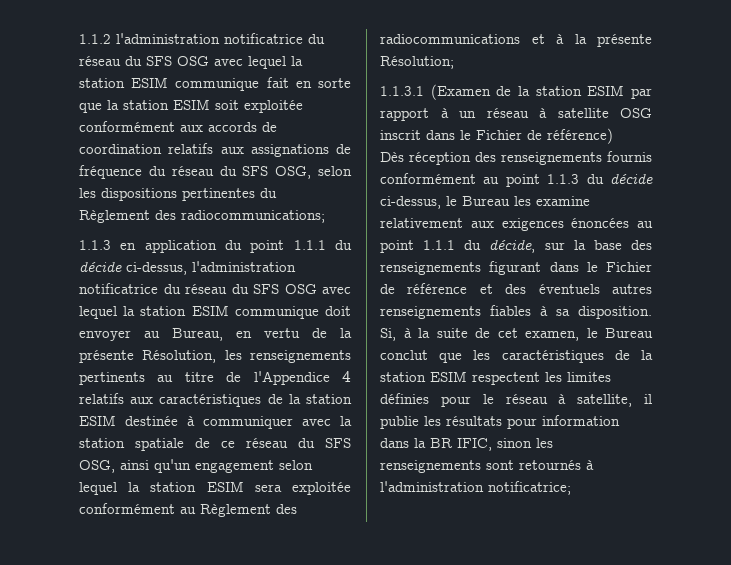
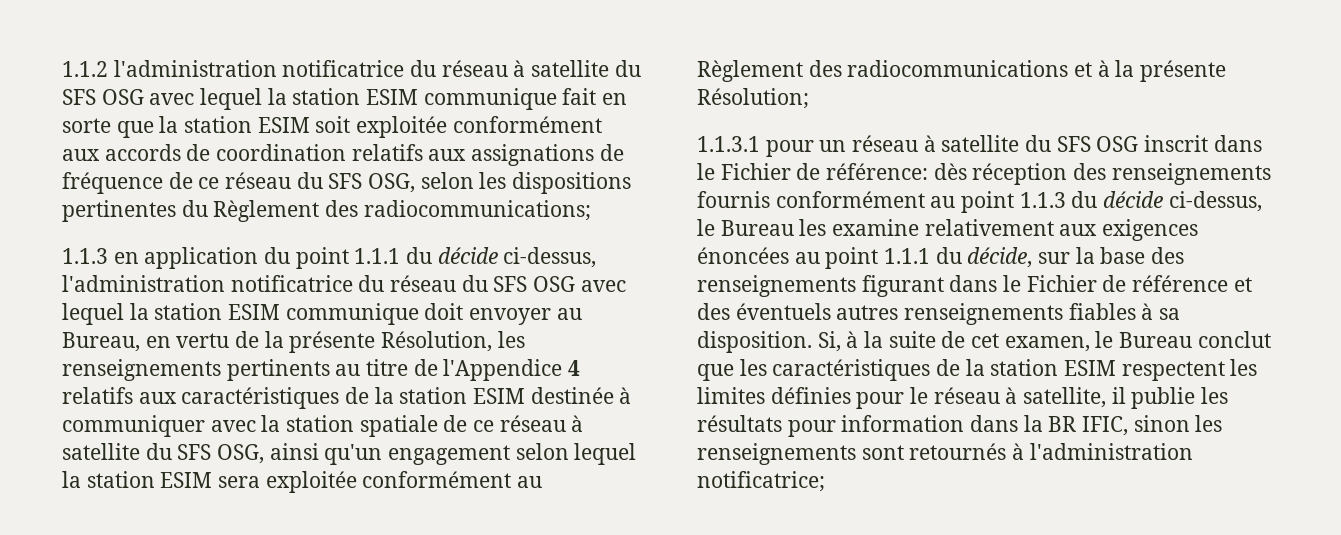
(121, 61) none -> [513,60,610,77] à satellite
[148,166,166,176] du -> [168,172,220,189] de ce
(288, 443) none -> [571,415,584,432] [62,443,140,460] à satellite
[430,84,652,100] [380,108,449,121] (Examen de la station ESIM par rapport à -> [765,140,814,157] pour
(609, 113) none -> [1025,135,1091,152] du SFS
[547,128,613,144] [380,152,404,162] référence) // Dès -> [826,163,967,180] référence: dès

